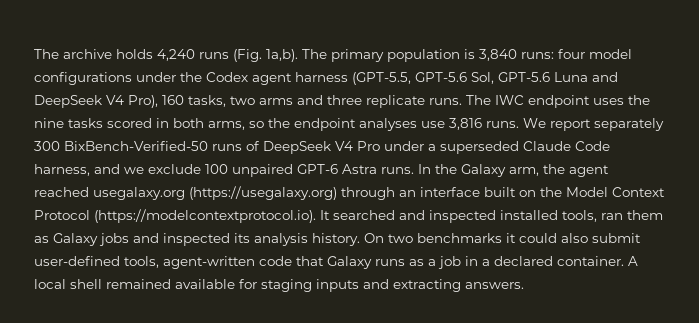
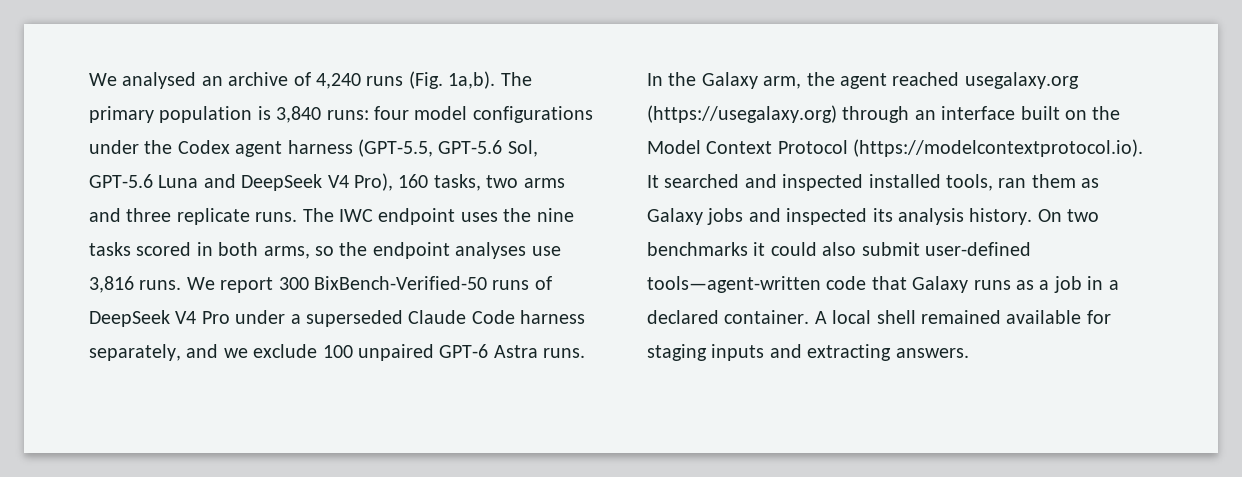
[34,49,153,59] The archive holds -> [89,72,311,89] We analysed an archive of
[594,118,664,131] separately -> (274, 285) none
[34,164,90,176] harness, -> [520,310,586,324] [89,344,181,361] harness separately,
[124,256,255,269] tools, agent-written -> [647,276,821,293] tools—agent-written

